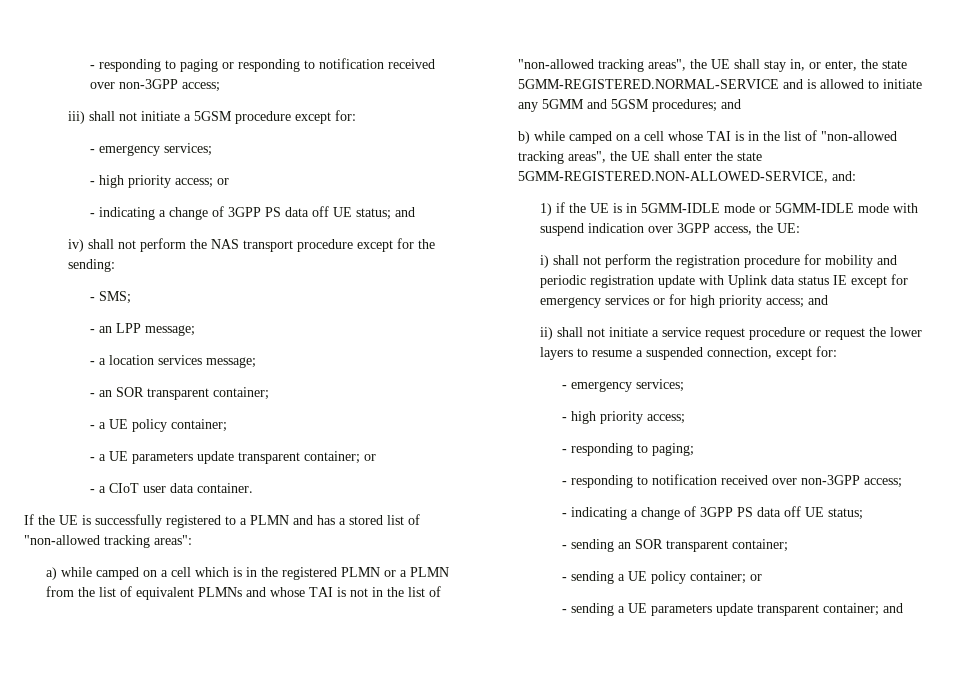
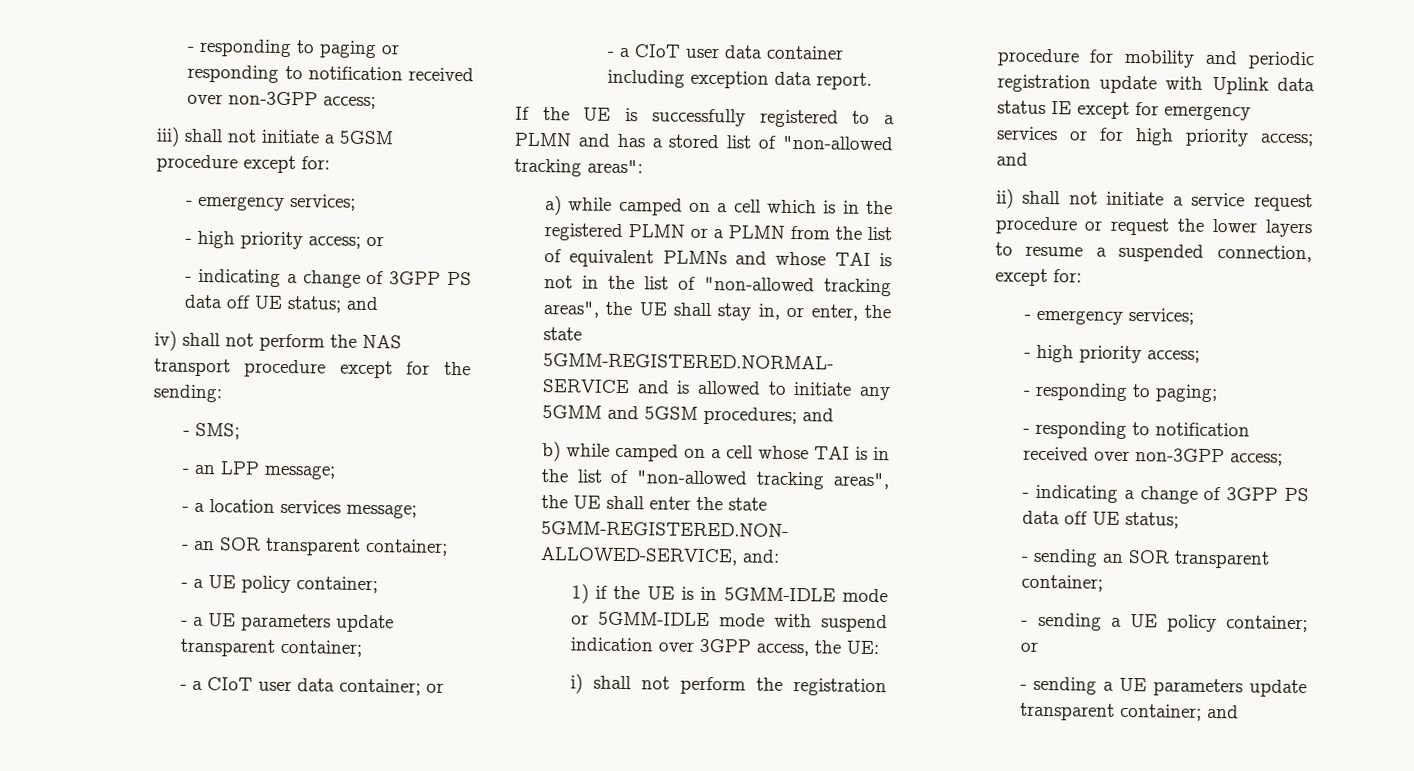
(361, 457) none -> [180,677,422,696] // - a CIoT user data container;
[197,483,254,493] container. -> [766,45,845,60] [607,69,873,90] container including exception data report.

